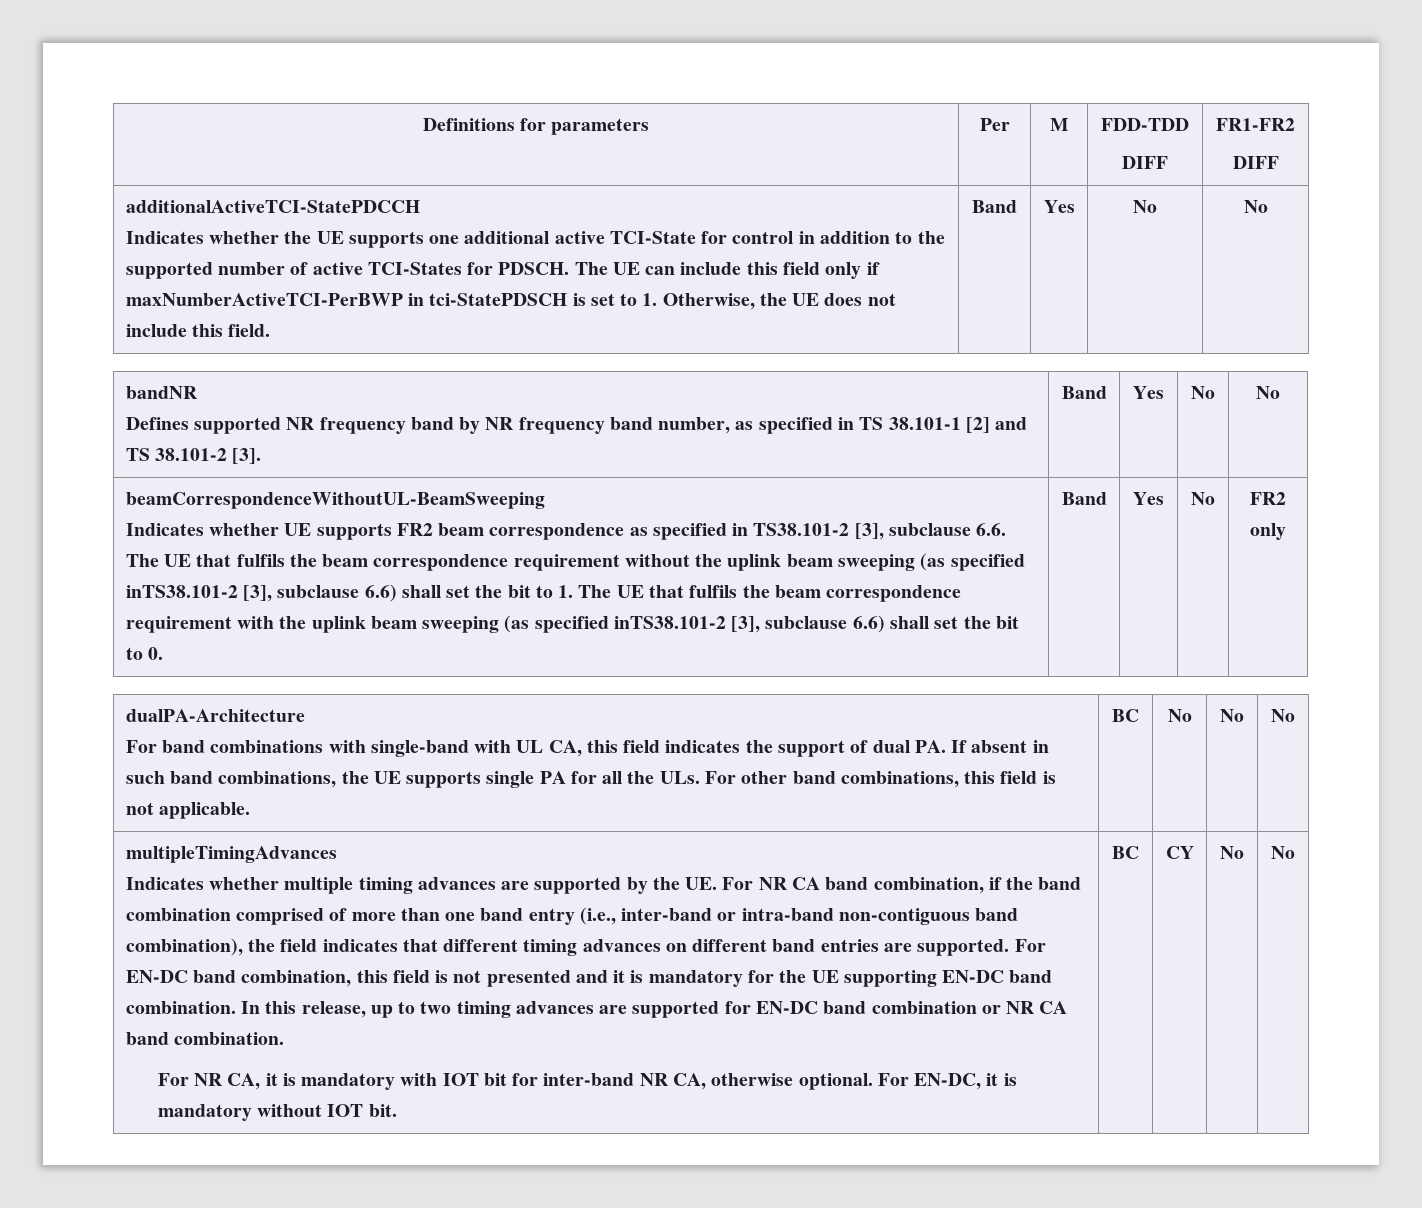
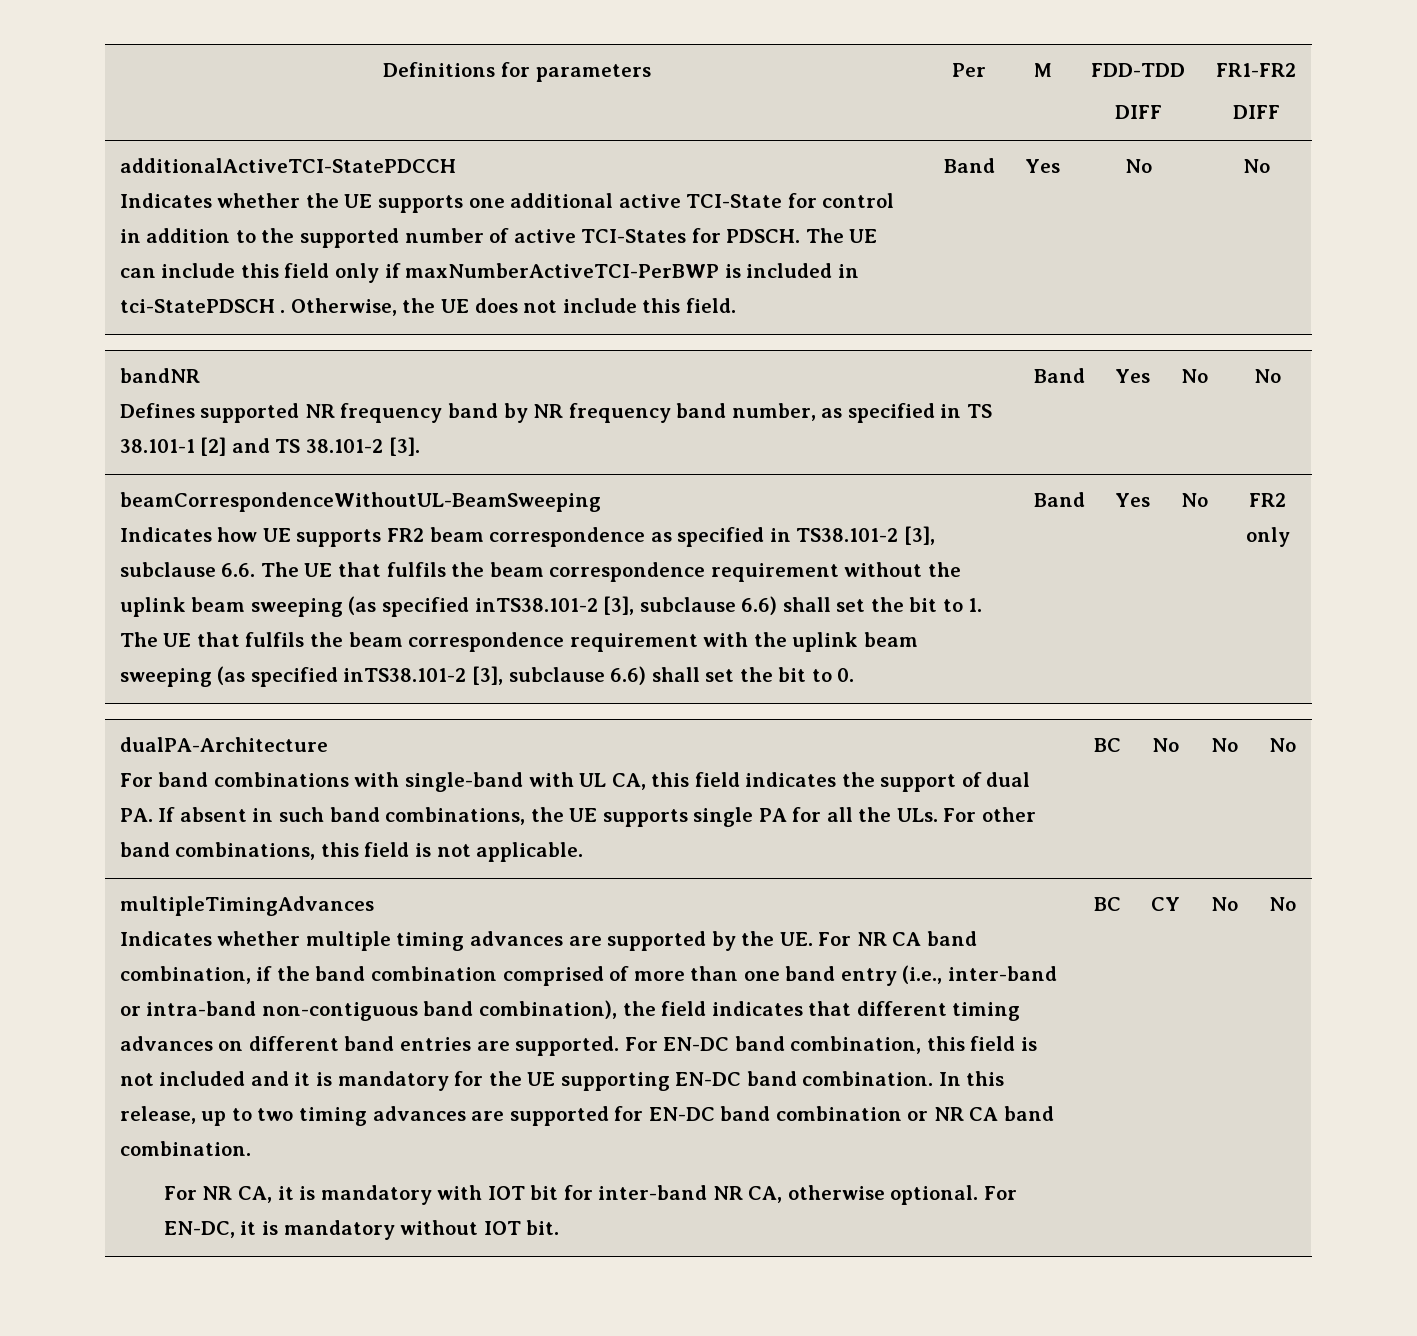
[408,293,658,306] in tci-StatePDSCH is set to 1. -> [724,263,859,278] [119,299,286,313] is included in tci-StatePDSCH .
[209,523,280,536] whether -> [217,527,258,542] how
[486,970,571,987] presented -> [159,1071,246,1086] included

